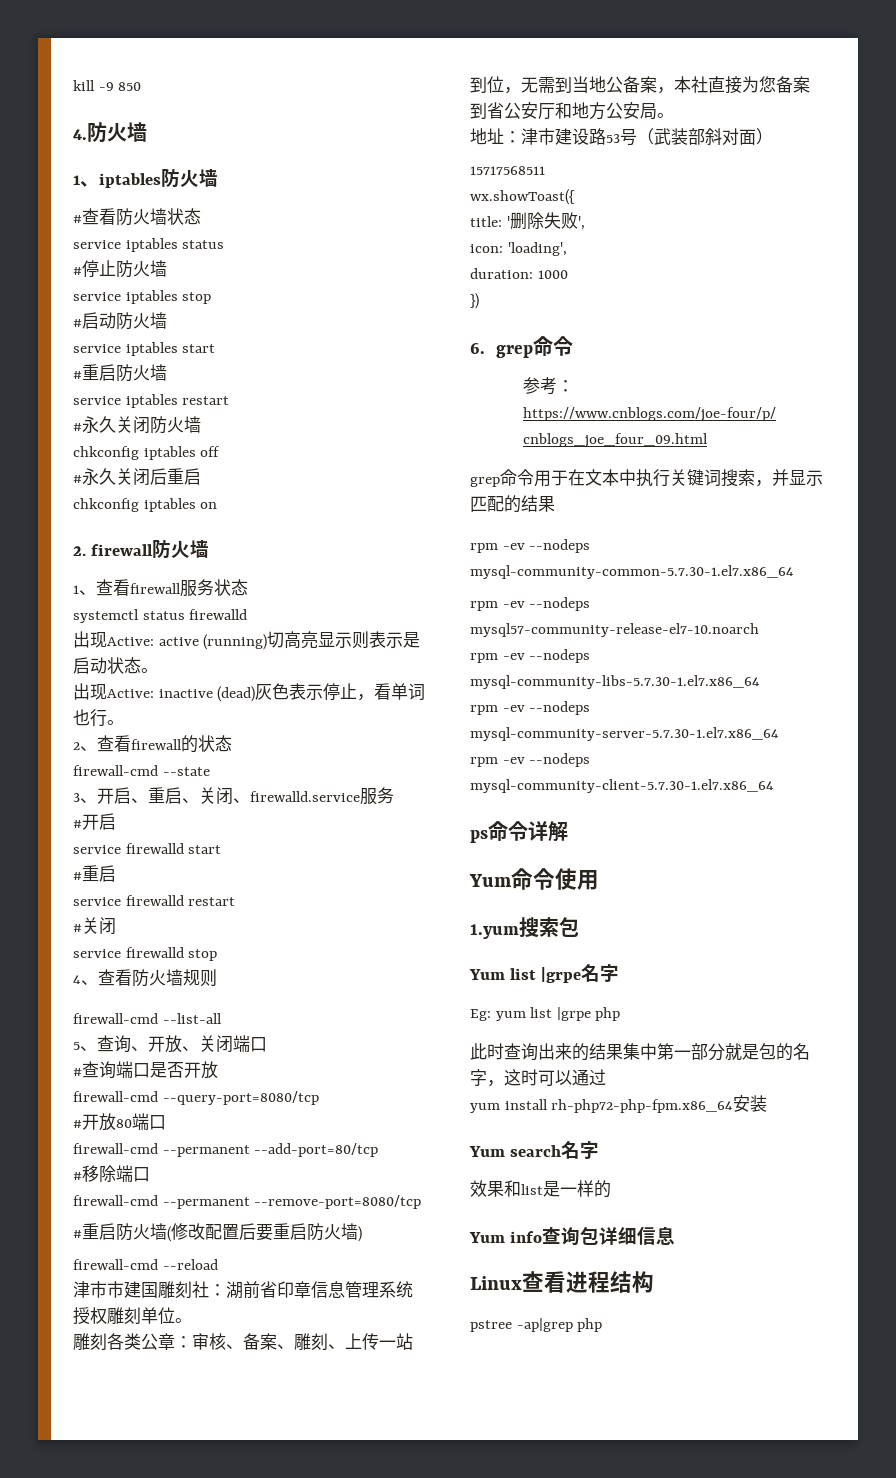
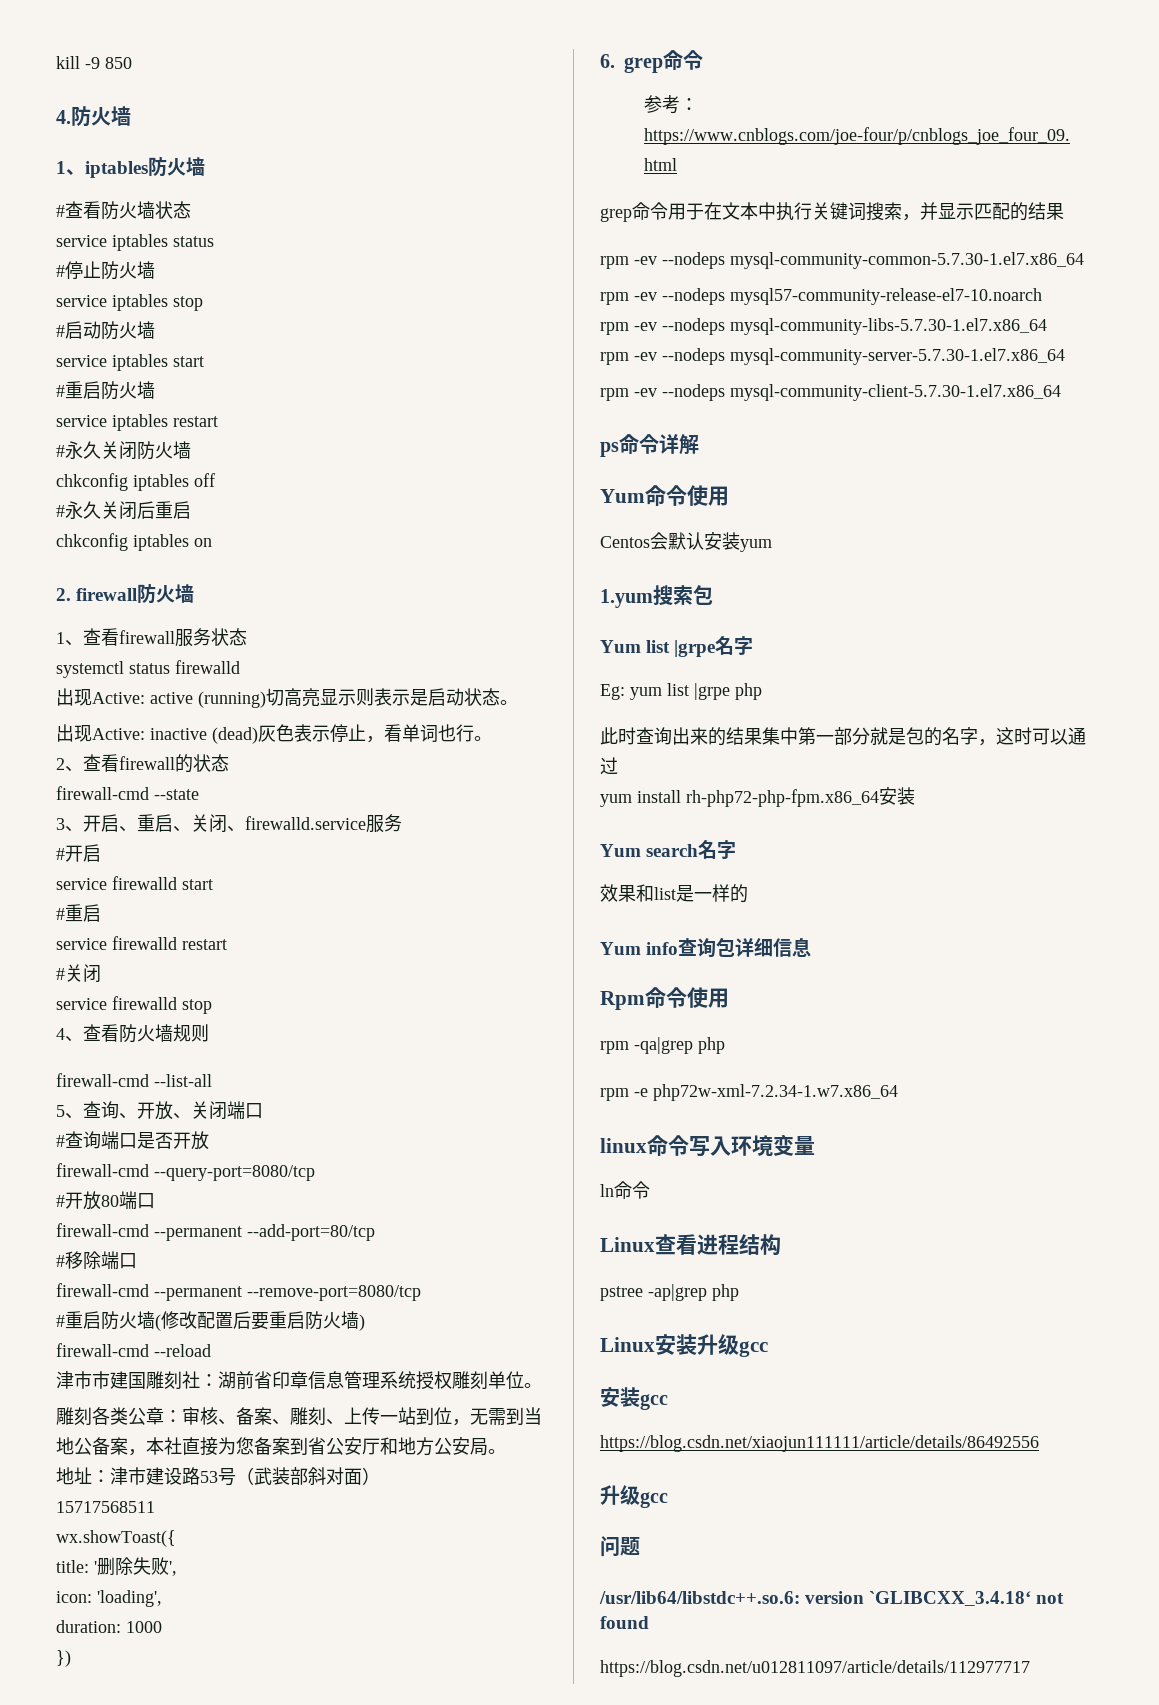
(599, 880) none -> [600,532,772,552] // Centos会默认安装yum
(675, 1235) none -> [600,987,729,1010] [600,1037,725,1054] [600,1084,898,1101] [600,1134,815,1157] [600,1181,650,1199] // Rpm命令使用 // rpm -qa|grep php // rpm -e php72w-xml-7.2.34-1.w7.x86_64 // linux命令写入环境变量 // ln命令
(603, 1325) none -> [600,1334,768,1357] [600,1387,668,1410] [600,1435,1039,1452] [600,1485,668,1508] [600,1536,640,1557] [599,1591,1065,1606] [600,1616,649,1629] [600,1660,1030,1677] // Linux安装升级gcc // 安装gcc // https://blog.csdn.net/xiaojun111111/article/details/86492556 // 升级gcc // 问题 // /usr/lib64/libstdc++.so.6: version `GLIBCXX_3.4.18‘ not found // https://blog.csdn.net/u012811097/article/details/112977717

